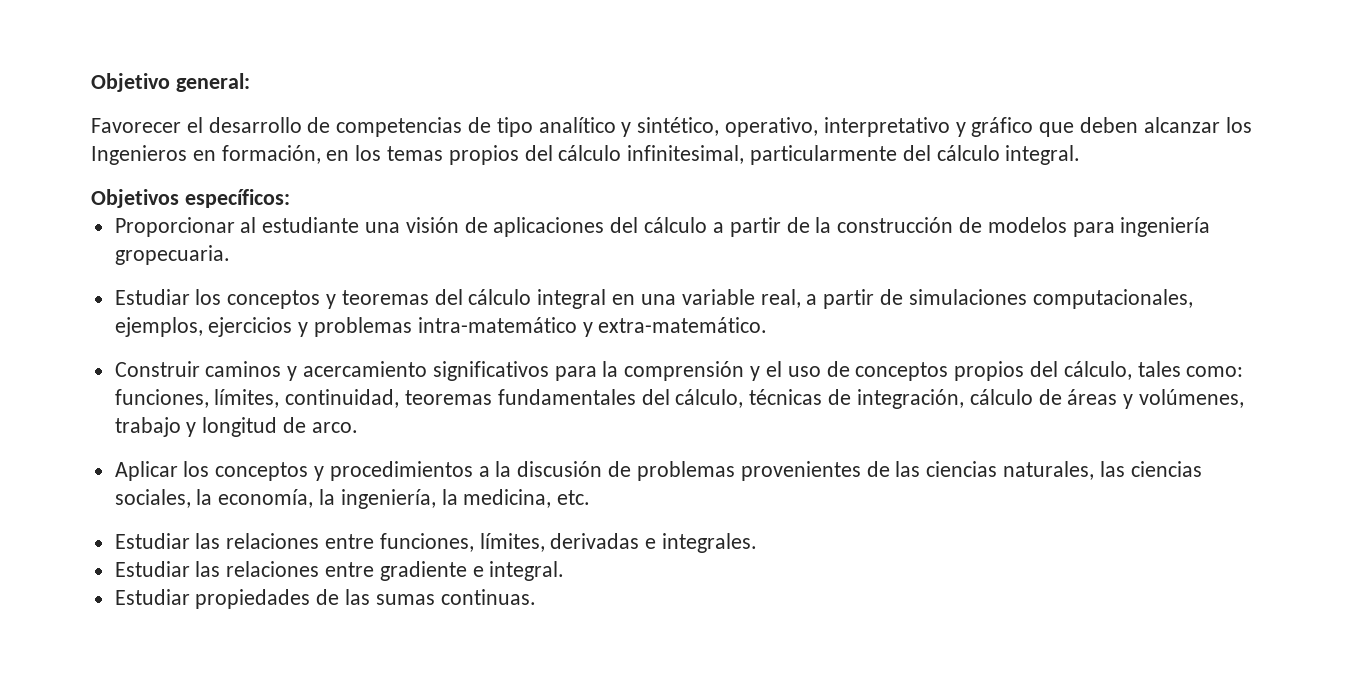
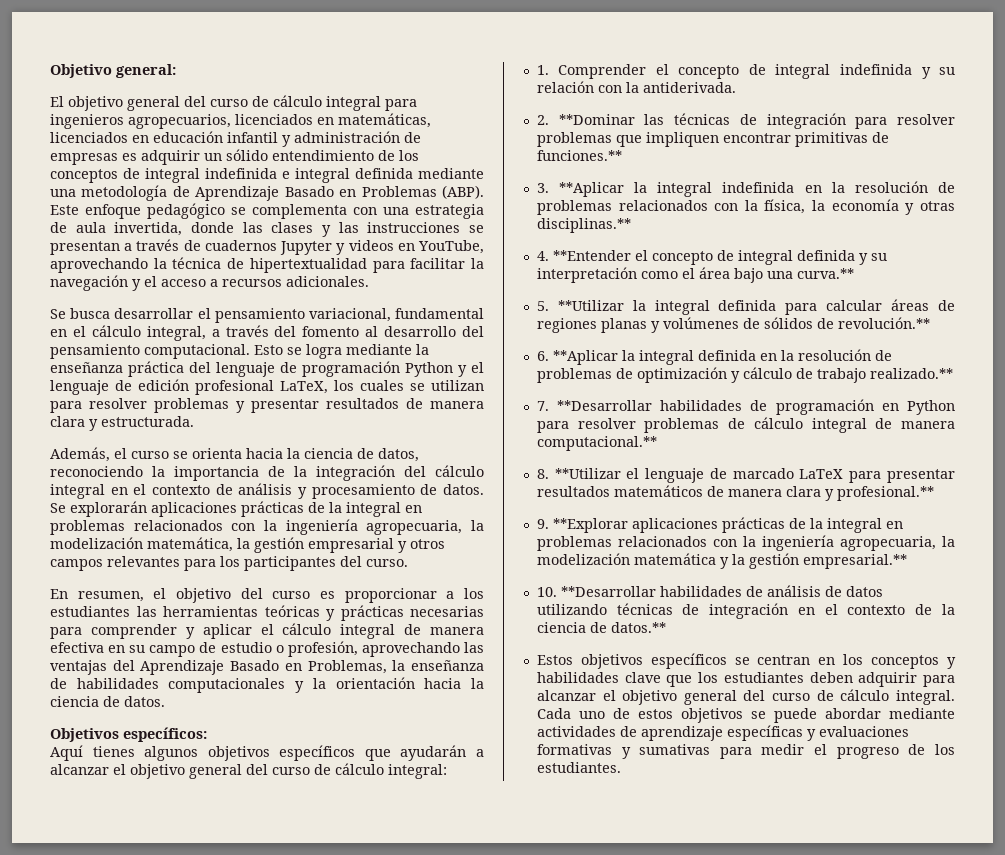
[91,117,1252,137] [91,145,1081,165] [91,189,290,208] [114,217,1211,237] [114,245,230,265] [114,289,1193,309] [114,317,768,337] [114,361,1244,381] [114,389,1244,409] [114,417,358,437] [114,461,1202,481] [114,489,591,509] [114,533,758,553] [114,561,565,581] [114,589,536,609] Favorecer el desarrollo de competencias de tipo analítico y sintético, operativo, interpretativo y gráfico que deben alcanzar los Ingenieros en formación, en los temas propios del cálculo infinitesimal, particularmente del cálculo integral. // Objetivos específicos: // Proporcionar al estudiante una visión de aplicaciones del cálculo a partir de la construcción de modelos para ingeniería gropecuaria. // Estudiar los conceptos y teoremas del cálculo integral en una variable real, a partir de simulaciones computacionales, ejemplos, ejercicios y problemas intra-matemático y extra-matemático. // Construir caminos y acercamiento significativos para la comprensión y el uso de conceptos propios del cálculo, tales como: funciones, límites, continuidad, teoremas fundamentales del cálculo, técnicas de integración, cálculo de áreas y volúmenes, trabajo y longitud de arco. // Aplicar los conceptos y procedimientos a la discusión de problemas provenientes de las ciencias naturales, las ciencias sociales, la economía, la ingeniería, la medicina, etc. // Estudiar las relaciones entre funciones, límites, derivadas e integrales. // Estudiar las relaciones entre gradiente e integral. // Estudiar propiedades de las sumas continuas. -> [50,95,417,111] [50,113,431,129] [50,131,421,147] [50,149,419,165] [50,168,484,183] [50,185,484,201] [50,203,484,219] [50,222,485,237] [50,239,485,255] [50,257,485,273] [50,275,369,291] [50,308,484,323] [50,325,484,341] [50,344,429,359] [50,361,484,377] [50,379,484,395] [50,398,484,413] [50,416,194,431] [50,447,419,462] [50,465,484,481] [50,483,484,499] [50,501,422,517] [50,519,484,535] [50,537,445,553] [50,556,408,571] [50,588,485,603] [50,605,484,621] [50,623,484,639] [50,641,484,657] [50,660,485,675] [50,677,485,693] [50,696,165,707] [50,727,207,742] [50,745,484,761] [50,763,447,779] [536,64,955,79] [536,81,736,93] [536,113,955,129] [536,132,889,147] [536,150,622,161] [536,181,956,197] [536,199,956,215] [536,218,631,233] [536,250,887,265] [536,267,854,283] [536,299,955,315] [536,317,930,333] [536,349,892,365] [536,367,953,383] [536,399,955,415] [536,417,955,433] [536,436,657,451] [536,468,955,483] [536,485,934,501] [536,517,903,533] [536,535,955,551] [536,553,907,569] [536,585,883,597] [536,603,956,619] [536,622,666,633] [536,653,957,669] [536,672,955,687] [536,689,955,705] [536,708,955,723] [536,725,909,741] [536,744,956,759] [536,762,621,773] El objetivo general del curso de cálculo integral para ingenieros agropecuarios, licenciados en matemáticas, licenciados en educación infantil y administración de empresas es adquirir un sólido entendimiento de los conceptos de integral indefinida e integral definida mediante una metodología de Aprendizaje Basado en Problemas (ABP). Este enfoque pedagógico se complementa con una estrategia de aula invertida, donde las clases y las instrucciones se presentan a través de cuadernos Jupyter y videos en YouTube, aprovechando la técnica de hipertextualidad para facilitar la navegación y el acceso a recursos adicionales. // Se busca desarrollar el pensamiento variacional, fundamental en el cálculo integral, a través del fomento al desarrollo del pensamiento computacional. Esto se logra mediante la enseñanza práctica del lenguaje de programación Python y el lenguaje de edición profesional LaTeX, los cuales se utilizan para resolver problemas y presentar resultados de manera clara y estructurada. // Además, el curso se orienta hacia la ciencia de datos, reconociendo la importancia de la integración del cálculo integral en el contexto de análisis y procesamiento de datos. Se explorarán aplicaciones prácticas de la integral en problemas relacionados con la ingeniería agropecuaria, la modelización matemática, la gestión empresarial y otros campos relevantes para los participantes del curso. // En resumen, el objetivo del curso es proporcionar a los estudiantes las herramientas teóricas y prácticas necesarias para comprender y aplicar el cálculo integral de manera efectiva en su campo de estudio o profesión, aprovechando las ventajas del Aprendizaje Basado en Problemas, la enseñanza de habilidades computacionales y la orientación hacia la ciencia de datos. // Objetivos específicos: // Aquí tienes algunos objetivos específicos que ayudarán a alcanzar el objetivo general del curso de cálculo integral: // 1. Comprender el concepto de integral indefinida y su relación con la antiderivada. // 2. **Dominar las técnicas de integración para resolver problemas que impliquen encontrar primitivas de funciones.** // 3. **Aplicar la integral indefinida en la resolución de problemas relacionados con la física, la economía y otras disciplinas.** // 4. **Entender el concepto de integral definida y su interpretación como el área bajo una curva.** // 5. **Utilizar la integral definida para calcular áreas de regiones planas y volúmenes de sólidos de revolución.** // 6. **Aplicar la integral definida en la resolución de problemas de optimización y cálculo de trabajo realizado.** // 7. **Desarrollar habilidades de programación en Python para resolver problemas de cálculo integral de manera computacional.** // 8. **Utilizar el lenguaje de marcado LaTeX para presentar resultados matemáticos de manera clara y profesional.** // 9. **Explorar aplicaciones prácticas de la integral en problemas relacionados con la ingeniería agropecuaria, la modelización matemática y la gestión empresarial.** // 10. **Desarrollar habilidades de análisis de datos utilizando técnicas de integración en el contexto de la ciencia de datos.** // Estos objetivos específicos se centran en los conceptos y habilidades clave que los estudiantes deben adquirir para alcanzar el objetivo general del curso de cálculo integral. Cada uno de estos objetivos se puede abordar mediante actividades de aprendizaje específicas y evaluaciones formativas y sumativas para medir el progreso de los estudiantes.

